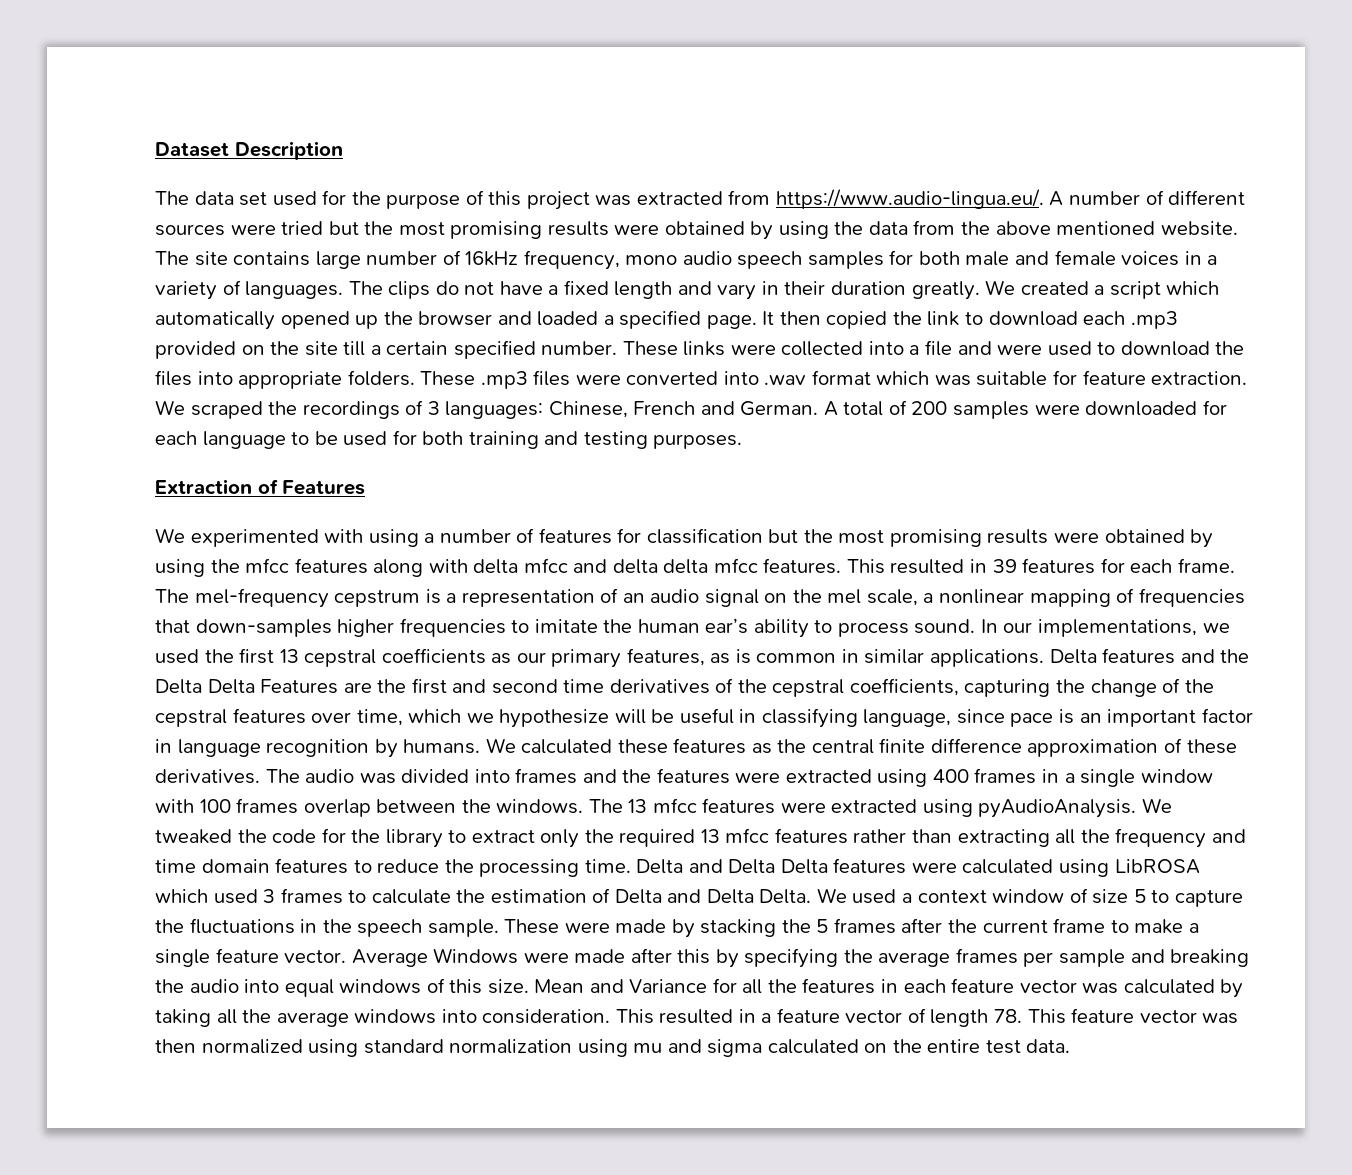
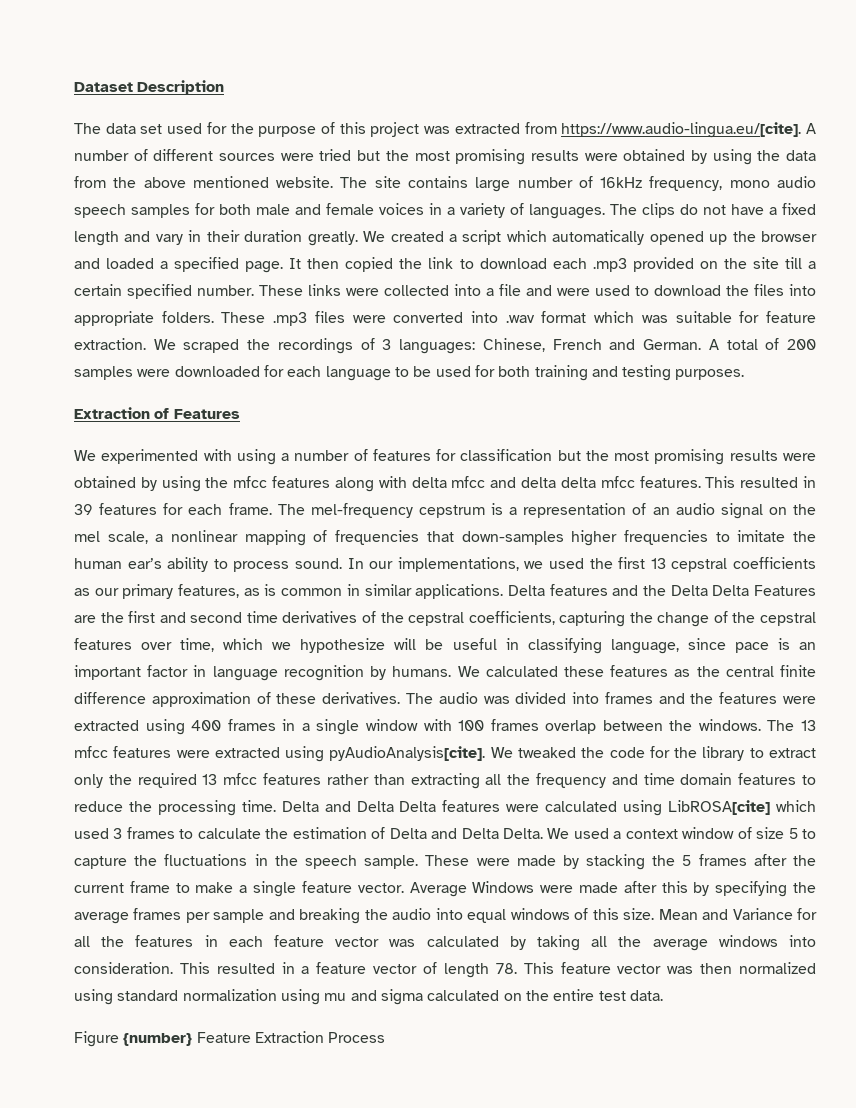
[775,189,1044,209] https://www.audio-lingua.eu/. -> [561,122,802,138] https://www.audio-lingua.eu/[cite].
[978,799,1137,818] pyAudioAnalysis. -> [329,746,486,761] pyAudioAnalysis[cite].
[1114,859,1200,874] LibROSA -> [668,800,771,815] LibROSA[cite]
(1071, 1046) none -> [74,1031,386,1047] // Figure {number} Feature Extraction Process

